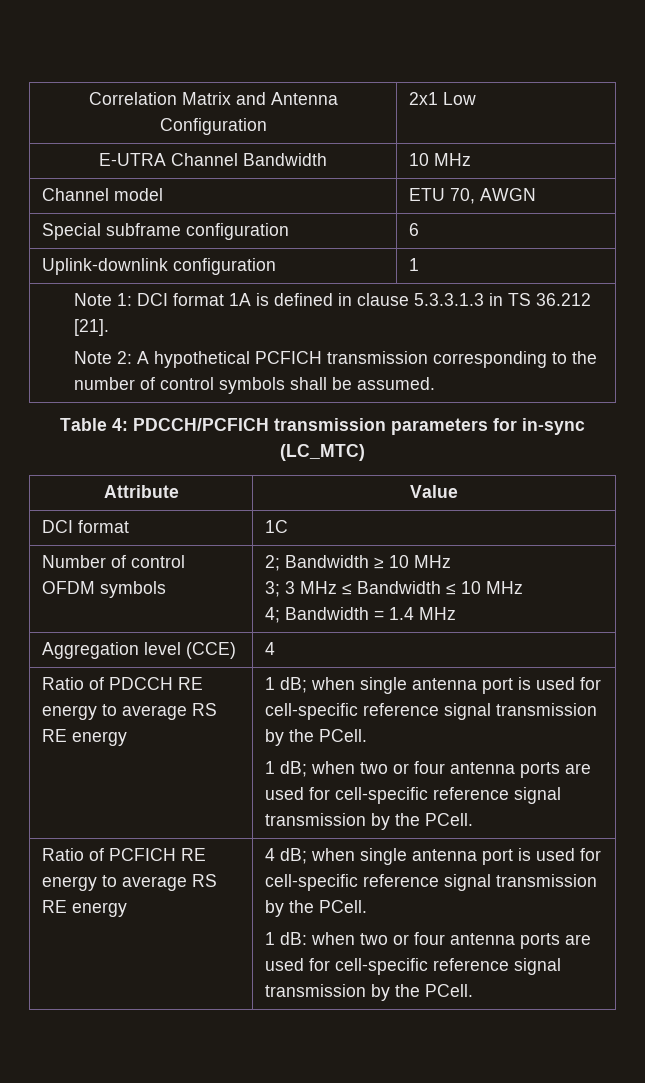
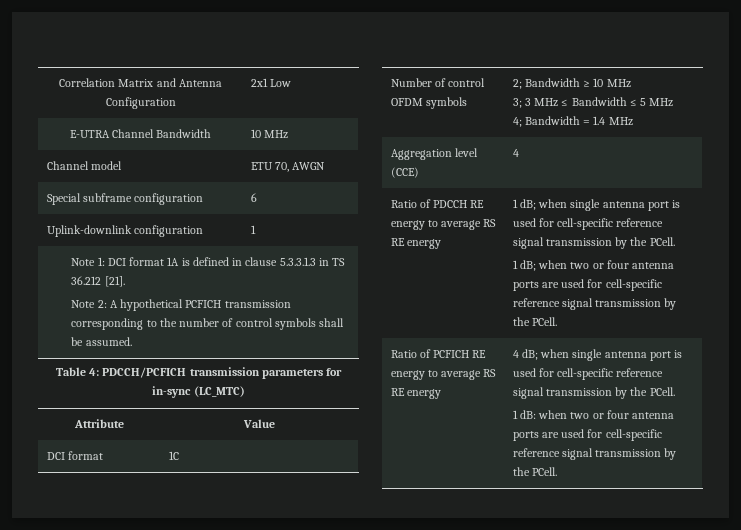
[460,581,481,594] 10 -> [640,98,647,106] 5

